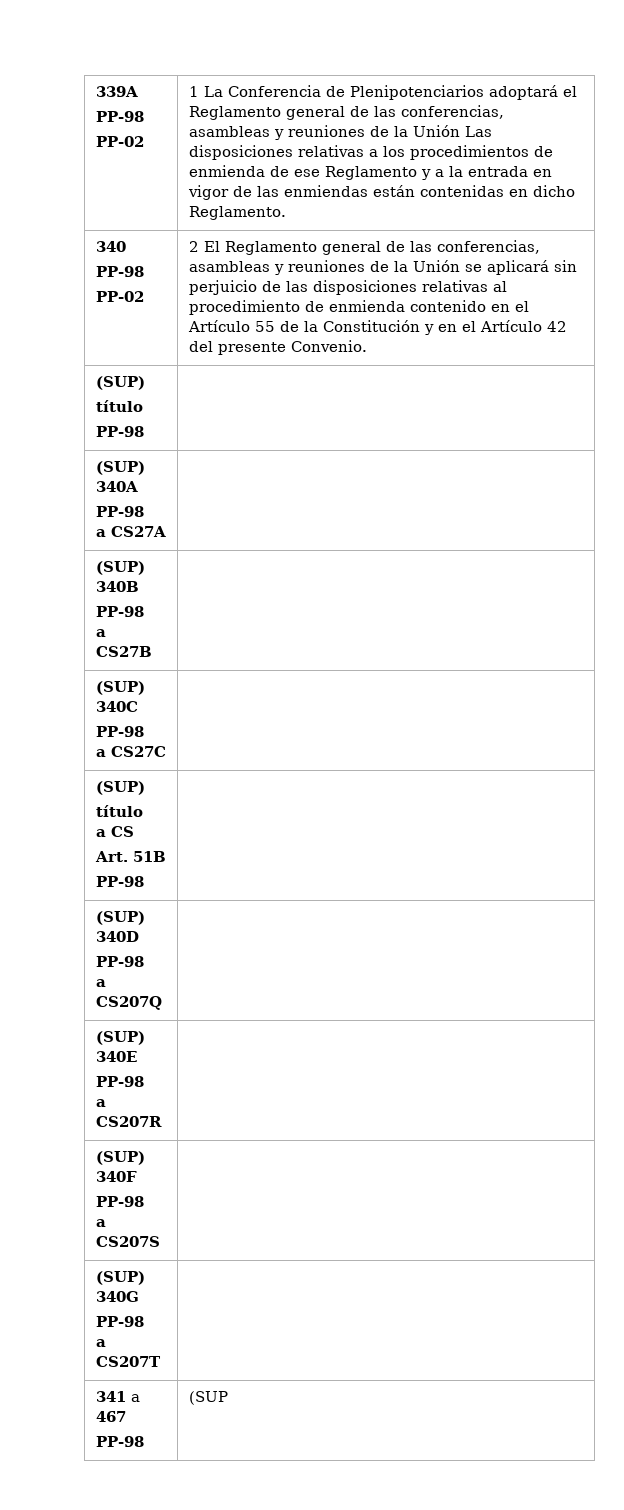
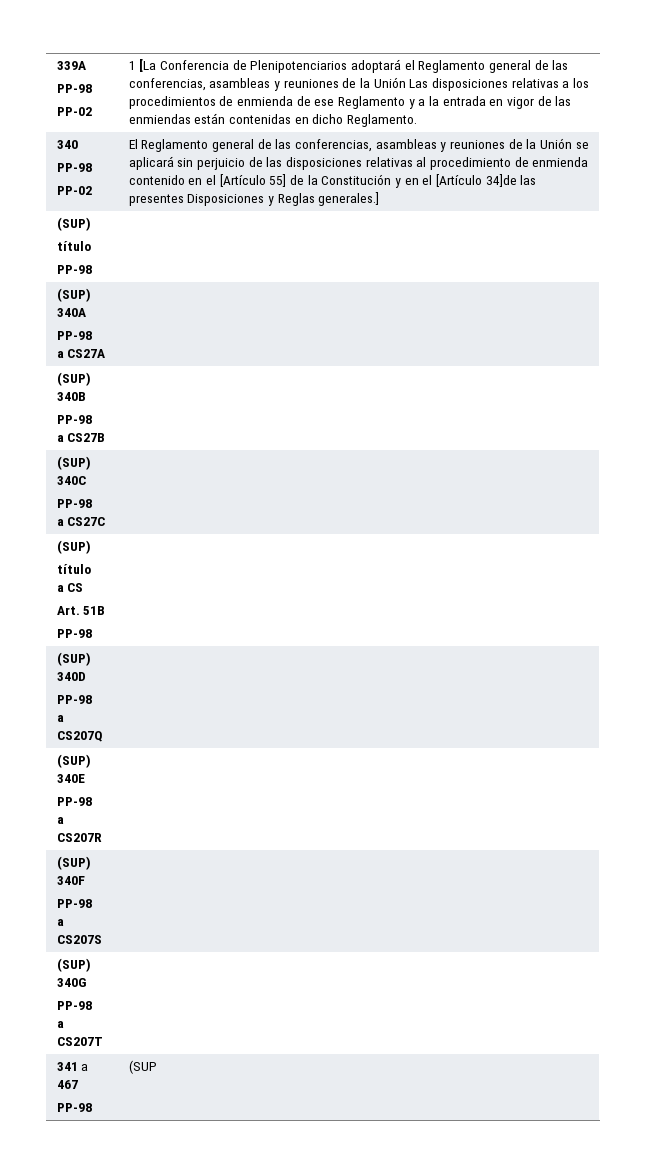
[203,86,223,97] La -> [139,59,157,72] [La
[188,241,199,252] 2 -> (92, 190) none
[187,320,275,332] Artículo 55 -> [219,174,287,187] [Artículo 55]
[479,320,567,332] [188,340,367,355] Artículo 42 del presente Convenio. -> [435,174,537,187] [128,192,380,206] [Artículo 34]de las presentes Disposiciones y Reglas generales.]

